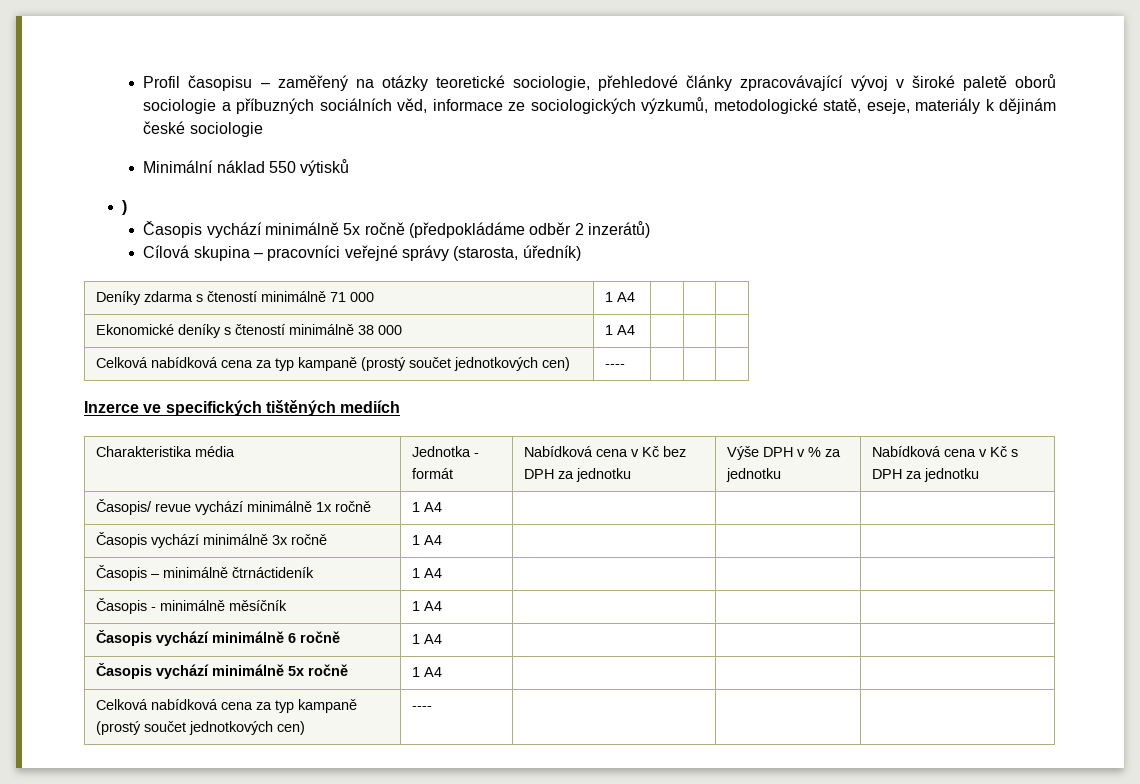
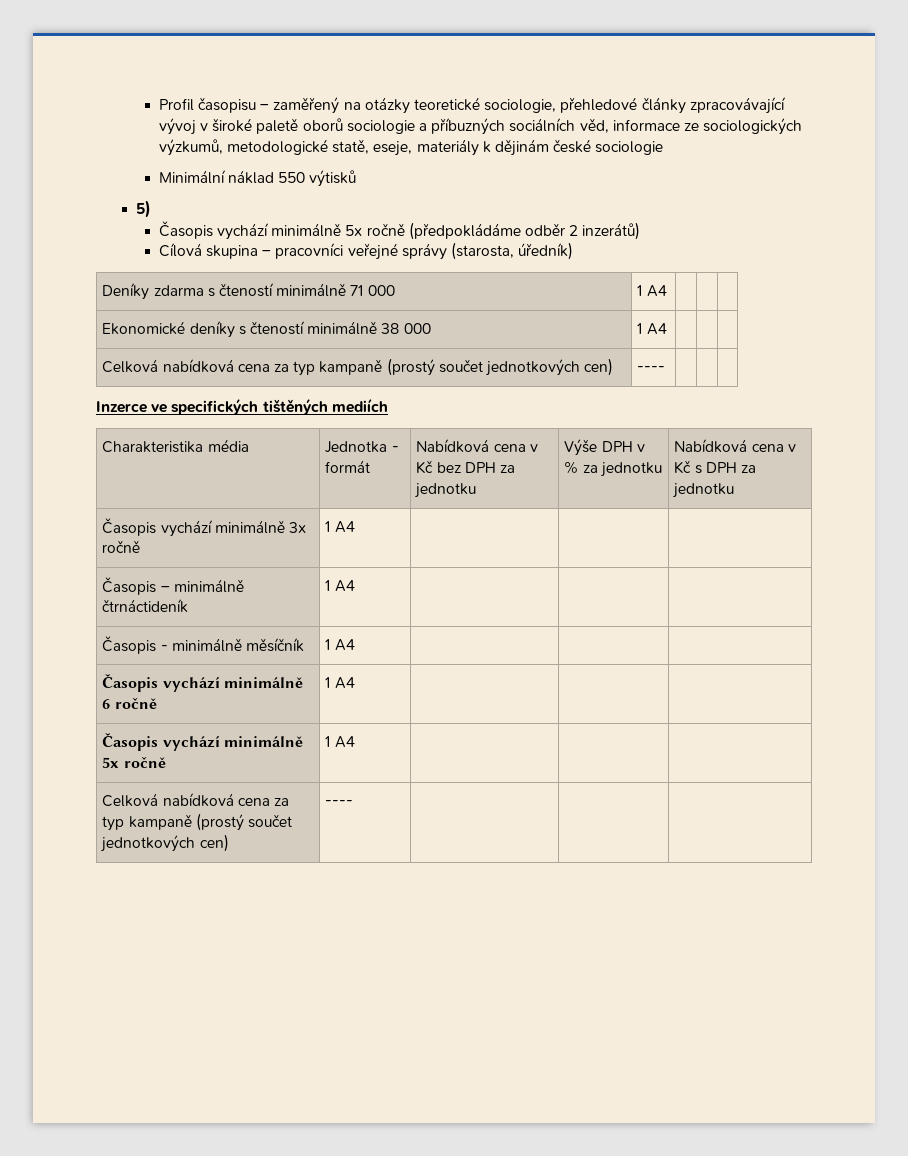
[122,200,128,215] ) -> [135,200,151,218] 5)
[96,499,372,515] [412,502,443,512] // Časopis/ revue vychází minimálně 1x ročně | 1 A4 | | | -> (735, 490) none

